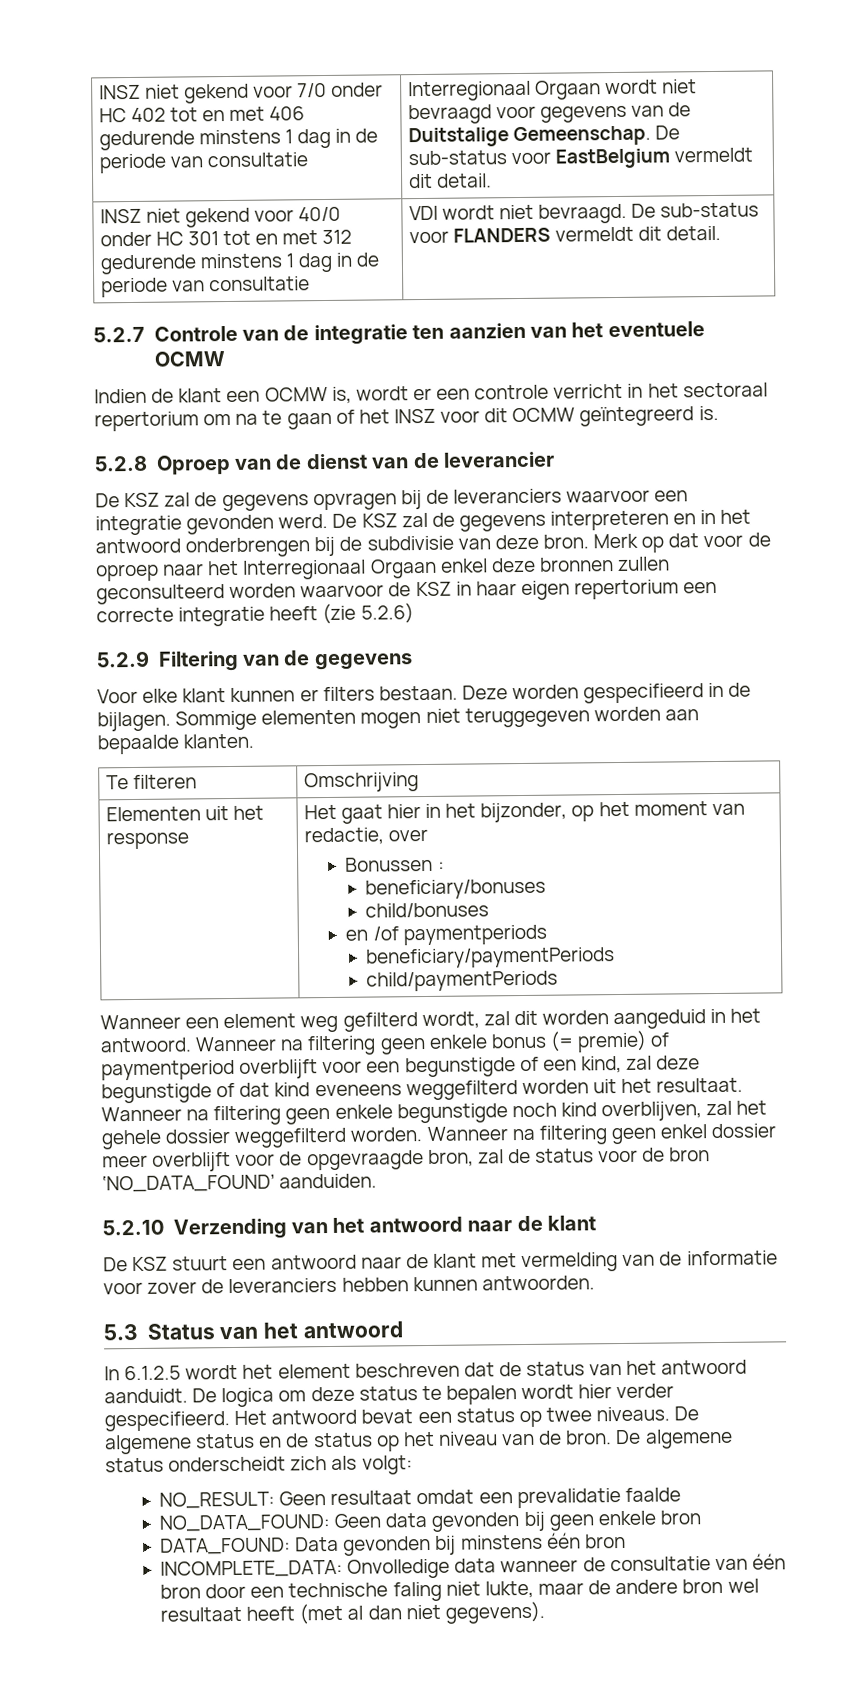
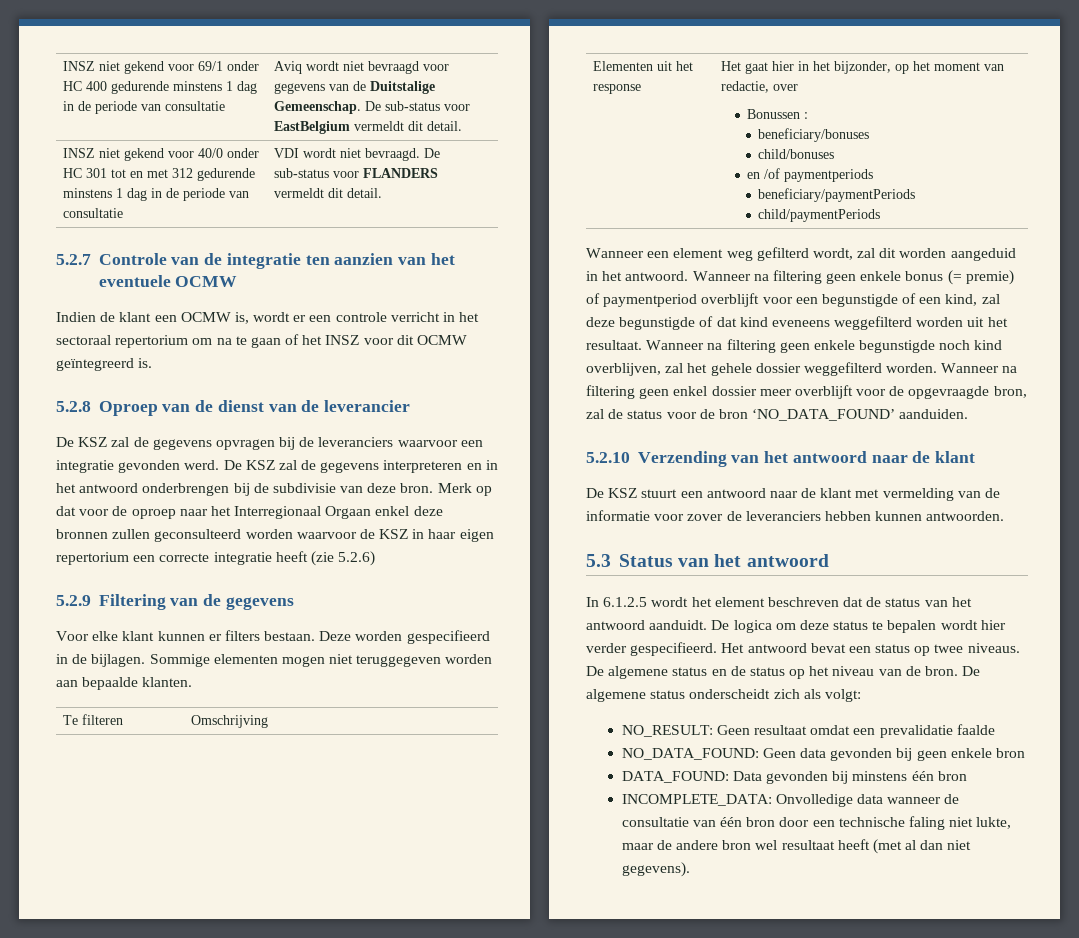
[98,82,384,104] [98,106,306,123] [98,128,379,151] [98,152,308,174] [407,80,601,102] INSZ niet gekend voor 7/0 onder HC 402 tot en met 406 gedurende minstens 1 dag in de periode van consultatie | Interregionaal Orgaan -> [62,61,259,74] [62,81,257,94] [62,101,225,114] [273,61,302,74] INSZ niet gekend voor 69/1 onder HC 400 gedurende minstens 1 dag in de periode van consultatie | Aviq

